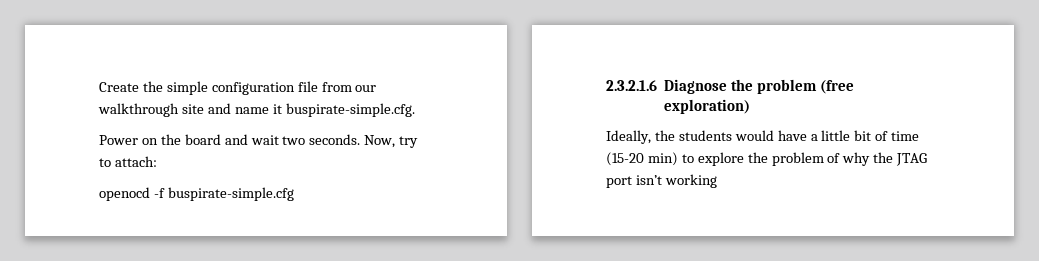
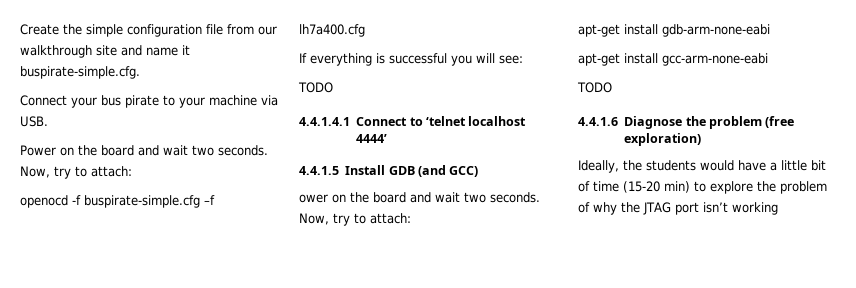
(415, 110) none -> [20,95,278,108] [20,116,48,127] // Connect your bus pirate to your machine via USB.
[606,80,657,91] // 2.3.2.1.6 -> [204,195,215,205] [299,24,365,37] [299,53,523,66] [298,82,333,93] [299,116,527,126] [356,134,388,143] [299,165,479,177] [299,192,540,203] [299,213,411,226] [578,24,770,37] [578,53,768,66] [577,82,612,93] [578,117,618,126] –f lh7a400.cfg // If everything is successful you will see: // TODO // 4.4.1.4.1 Connect to ‘telnet localhost 4444’ // 4.4.1.5 Install GDB (and GCC) // ower on the board and wait two seconds. Now, try to attach: // apt-get install gdb-arm-none-eabi // apt-get install gcc-arm-none-eabi // TODO // 4.4.1.6

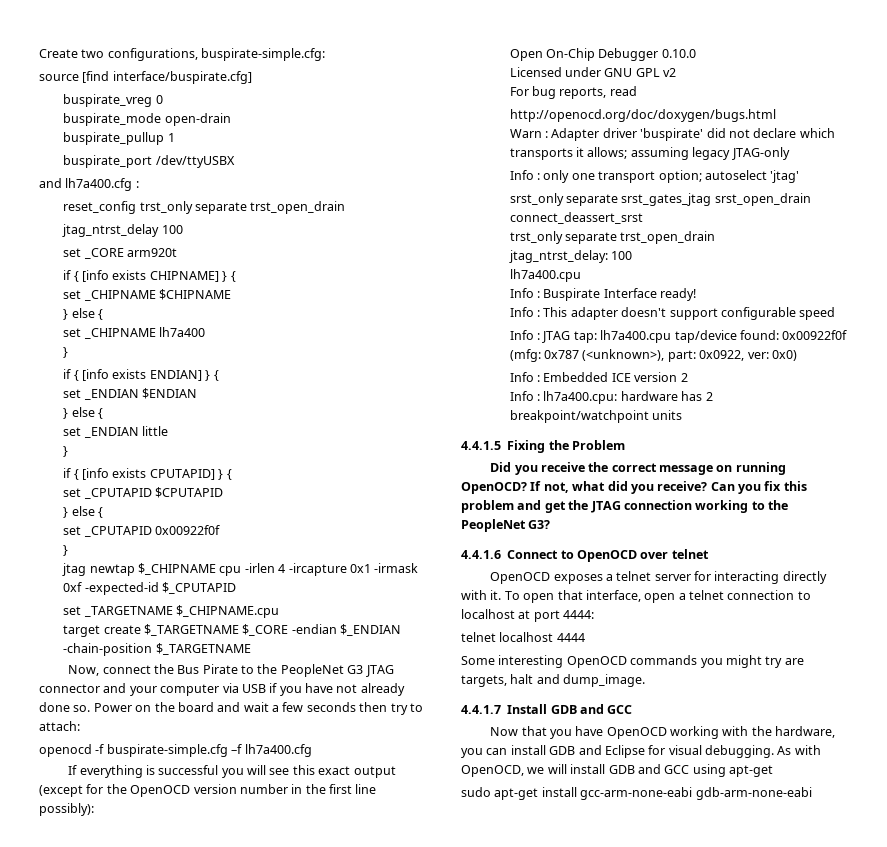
[63,24,277,37] [20,45,190,58] [20,66,140,79] [20,95,278,108] [20,116,48,127] the simple configuration file from our walkthrough site and name it buspirate-simple.cfg. // Connect your bus pirate to your machine via USB. // -> [81,48,326,61] [39,71,252,84] [63,94,163,107] [63,113,231,126] [63,132,175,145] [63,155,235,168] [39,178,139,191] [63,201,346,214] [62,224,183,237] [63,248,178,259] [63,270,236,282] [63,289,232,301] [63,308,104,320] [63,327,206,339] [63,347,69,358] [63,369,219,381] [63,388,198,400] [63,407,104,419] [63,426,169,438] [63,446,69,457] [63,468,232,480] [63,487,224,499] [63,506,104,518] [63,525,221,537] [63,545,69,556] [62,563,419,576] [63,582,237,595] [63,605,280,618] [63,624,402,637] [63,643,251,656] [68,664,394,677] [39,683,405,696] [39,702,91,712] two configurations, buspirate-simple.cfg: // source [find interface/buspirate.cfg] // buspirate_vreg 0 // buspirate_mode open-drain // buspirate_pullup 1 // buspirate_port /dev/ttyUSBX // and lh7a400.cfg : // reset_config trst_only separate trst_open_drain // jtag_ntrst_delay 100 // set _CORE arm920t // if { [info exists CHIPNAME] } { // set _CHIPNAME $CHIPNAME // } else { // set _CHIPNAME lh7a400 // } // if { [info exists ENDIAN] } { // set _ENDIAN $ENDIAN // } else { // set _ENDIAN little // } // if { [info exists CPUTAPID] } { // set _CPUTAPID $CPUTAPID // } else { // set _CPUTAPID 0x00922f0f // } // jtag newtap $_CHIPNAME cpu -irlen 4 -ircapture 0x1 -irmask 0xf -expected-id $_CPUTAPID // set _TARGETNAME $_CHIPNAME.cpu // target create $_TARGETNAME $_CORE -endian $_ENDIAN -chain-position $_TARGETNAME // Now, connect the Bus Pirate to the PeopleNet G3 JTAG connector and your computer via USB if you have not already done so.
[192,145,268,156] [20,166,50,178] two seconds. Now, -> [272,702,388,712] a few seconds then
[499,55,523,64] [298,82,333,93] [299,116,527,126] [356,134,388,143] [299,165,479,177] [299,192,540,203] [299,213,411,226] [578,24,770,37] [578,53,768,66] [577,82,612,93] [578,116,795,129] [624,133,702,146] [578,160,826,173] [578,181,827,194] [578,202,778,215] see: // TODO // 4.4.1.4.1 Connect to ‘telnet localhost 4444’ // 4.4.1.5 Install GDB (and GCC) // ower on the board and wait two seconds. Now, try to attach: // apt-get install gdb-arm-none-eabi // apt-get install gcc-arm-none-eabi // TODO // 4.4.1.6 Diagnose the problem (free exploration) // Ideally, the students would have a little bit of time (15-20 min) to explore the problem of why the JTAG port isn’t working -> [269,765,396,778] [39,784,377,797] [39,803,94,816] [509,48,696,61] [509,67,677,77] [509,86,637,99] [509,109,776,122] [509,128,835,141] [509,147,790,160] [509,170,800,183] [509,193,811,206] [509,212,643,224] [509,231,716,244] [508,250,632,263] [509,269,581,282] [509,288,697,301] [509,307,836,320] [509,330,848,343] [509,349,797,362] [509,372,688,382] [509,391,713,404] [509,410,682,423] [461,440,625,453] [490,462,786,475] [461,481,807,494] [461,500,788,513] [461,519,551,532] [461,549,709,562] [490,571,827,584] [461,590,811,603] [461,609,595,622] [461,632,585,642] [461,655,804,668] [461,674,646,687] [461,704,633,714] [490,726,836,739] [461,745,821,758] [461,764,773,777] [461,787,812,800] see this exact output (except for the OpenOCD version number in the first line possibly): // Open On-Chip Debugger 0.10.0 // Licensed under GNU GPL v2 // For bug reports, read // http://openocd.org/doc/doxygen/bugs.html // Warn : Adapter driver 'buspirate' did not declare which transports it allows; assuming legacy JTAG-only // Info : only one transport option; autoselect 'jtag' // srst_only separate srst_gates_jtag srst_open_drain connect_deassert_srst // trst_only separate trst_open_drain // jtag_ntrst_delay: 100 // lh7a400.cpu // Info : Buspirate Interface ready! // Info : This adapter doesn't support configurable speed // Info : JTAG tap: lh7a400.cpu tap/device found: 0x00922f0f (mfg: 0x787 (<unknown>), part: 0x0922, ver: 0x0) // Info : Embedded ICE version 2 // Info : lh7a400.cpu: hardware has 2 breakpoint/watchpoint units // 4.4.1.5 Fixing the Problem // Did you receive the correct message on running OpenOCD? If not, what did you receive? Can you fix this problem and get the JTAG connection working to the PeopleNet G3? // 4.4.1.6 Connect to OpenOCD over telnet // OpenOCD exposes a telnet server for interacting directly with it. To open that interface, open a telnet connection to localhost at port 4444: // telnet localhost 4444 // Some interesting OpenOCD commands you might try are targets, halt and dump_image. // 4.4.1.7 Install GDB and GCC // Now that you have OpenOCD working with the hardware, you can install GDB and Eclipse for visual debugging. As with OpenOCD, we will install GDB and GCC using apt-get // sudo apt-get install gcc-arm-none-eabi gdb-arm-none-eabi

